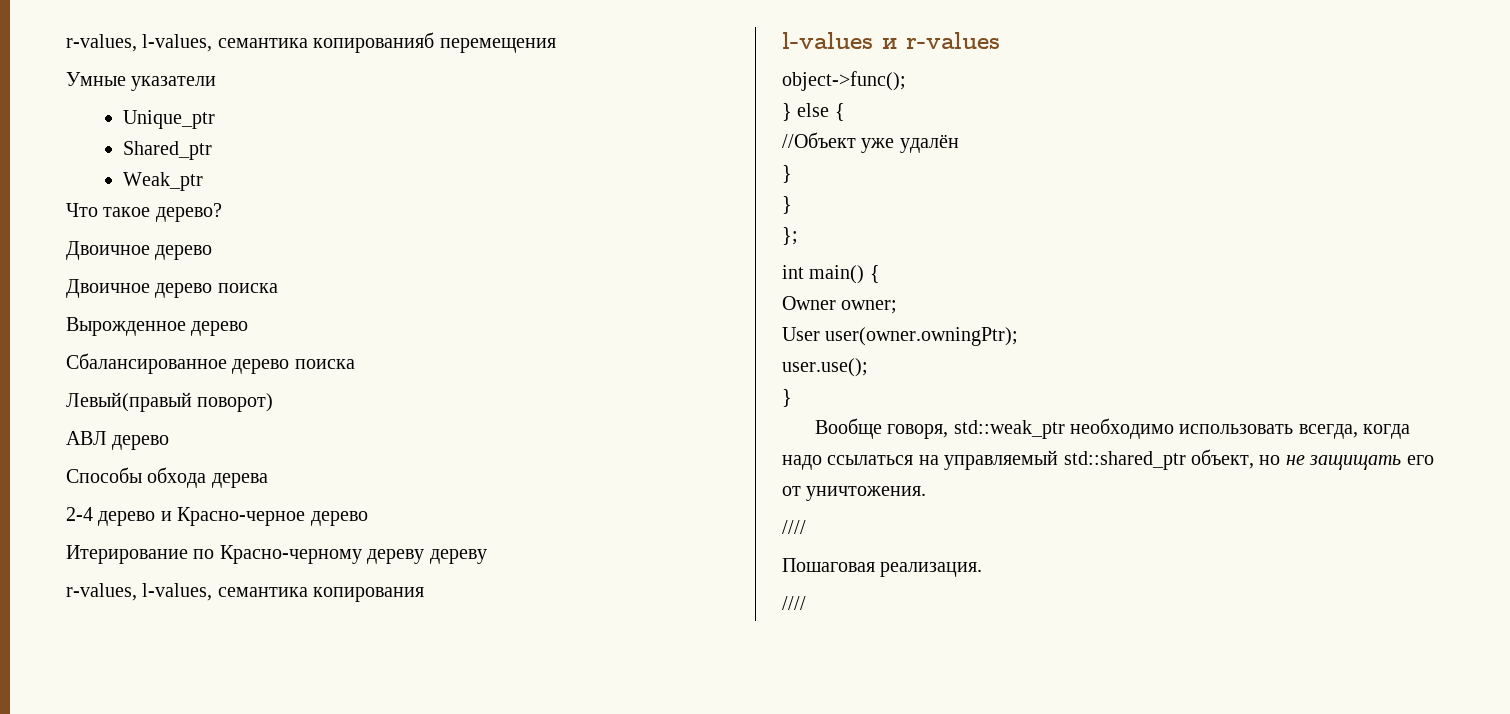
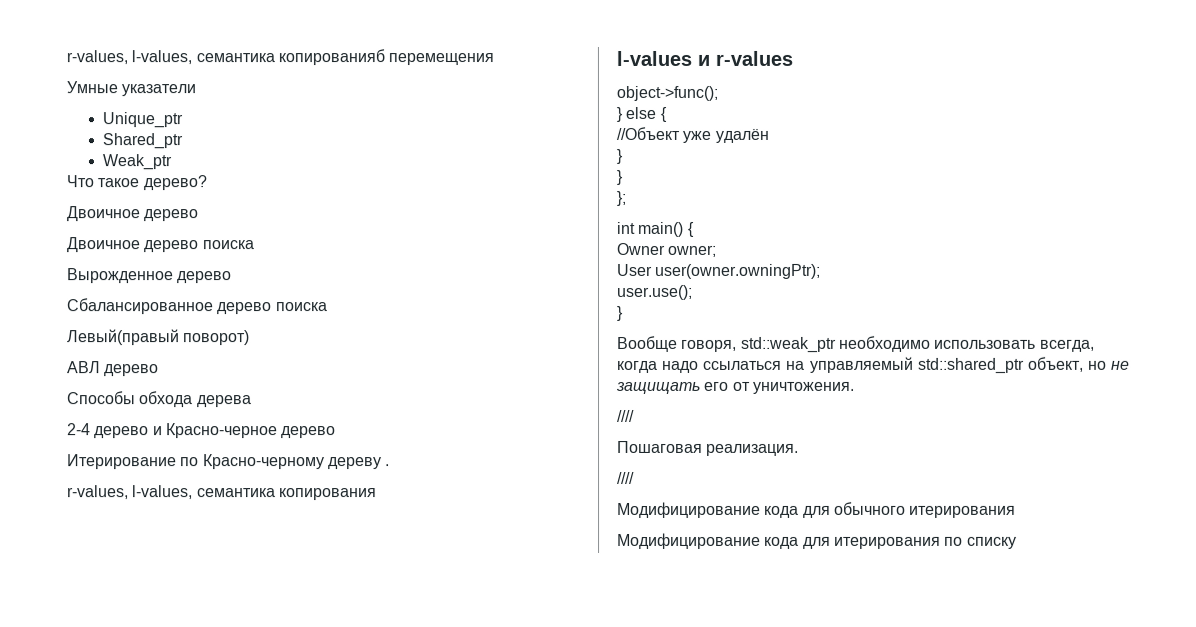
[429,549,487,564] дереву -> [385,464,391,467] .
(806, 603) none -> [617,501,1017,518] [617,532,1017,549] // Модифицирование кода для обычного итерирования // Модифицирование кода для итерирования по списку

